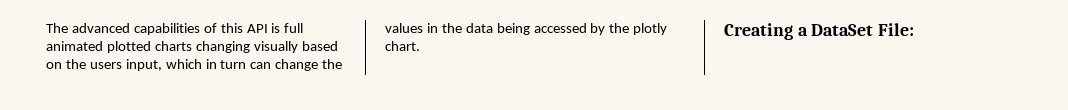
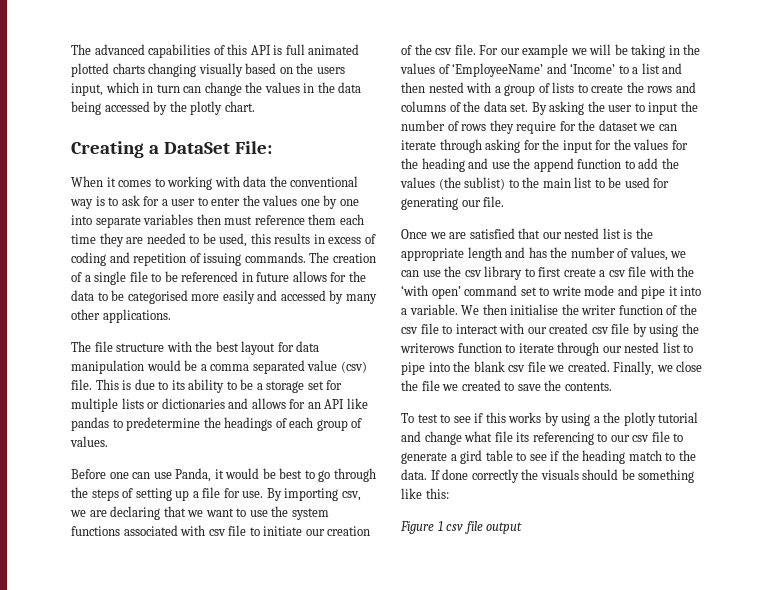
(915, 29) none -> [71,176,359,190] [70,195,359,209] [71,214,364,228] [71,233,376,247] [71,252,376,266] [71,271,366,285] [71,290,377,304] [71,309,171,323] [71,341,320,355] [71,360,367,374] [71,379,343,393] [71,398,368,412] [71,417,363,431] [70,436,108,447] [71,468,376,482] [71,487,361,501] [70,506,329,520] [71,525,371,536] [401,44,701,58] [400,63,683,77] [401,82,696,96] [401,101,698,115] [401,120,677,134] [401,139,688,153] [401,158,679,172] [400,177,670,190] [401,196,505,210] [401,228,653,239] [401,247,687,261] [401,266,695,280] [401,285,702,299] [401,304,697,315] [401,323,699,337] [400,342,694,356] [401,361,703,375] [401,380,612,391] [401,412,699,426] [401,431,684,445] [401,450,696,464] [401,469,695,483] [401,488,449,499] [400,521,523,534] // When it comes to working with data the conventional way is to ask for a user to enter the values one by one into separate variables then must reference them each time they are needed to be used, this results in excess of coding and repetition of issuing commands. The creation of a single file to be referenced in future allows for the data to be categorised more easily and accessed by many other applications. // The file structure with the best layout for data manipulation would be a comma separated value (csv) file. This is due to its ability to be a storage set for multiple lists or dictionaries and allows for an API like pandas to predetermine the headings of each group of values. // Before one can use Panda, it would be best to go through the steps of setting up a file for use. By importing csv, we are declaring that we want to use the system functions associated with csv file to initiate our creation of the csv file. For our example we will be taking in the values of ‘EmployeeName’ and ‘Income’ to a list and then nested with a group of lists to create the rows and columns of the data set. By asking the user to input the number of rows they require for the dataset we can iterate through asking for the input for the values for the heading and use the append function to add the values (the sublist) to the main list to be used for generating our file. // Once we are satisfied that our nested list is the appropriate length and has the number of values, we can use the csv library to first create a csv file with the ‘with open’ command set to write mode and pipe it into a variable. We then initialise the writer function of the csv file to interact with our created csv file by using the writerows function to iterate through our nested list to pipe into the blank csv file we created. Finally, we close the file we created to save the contents. // To test to see if this works by using a the plotly tutorial and change what file its referencing to our csv file to generate a gird table to see if the heading match to the data. If done correctly the visuals should be something like this: // Figure 1 csv file output

